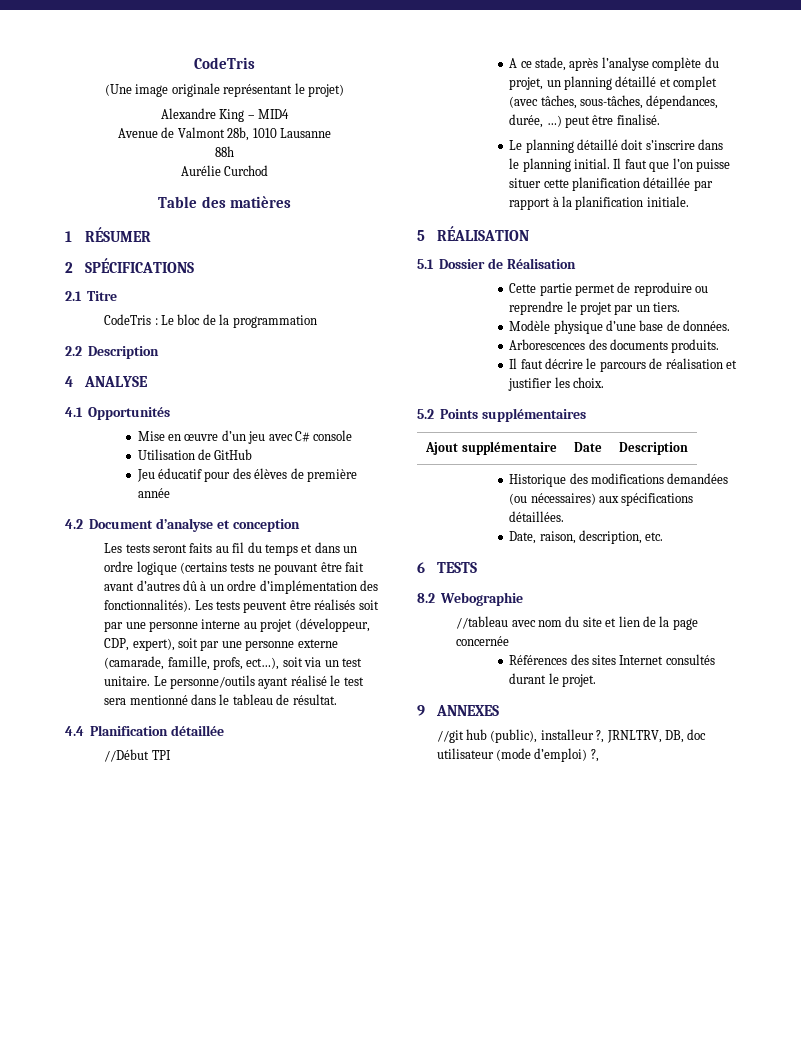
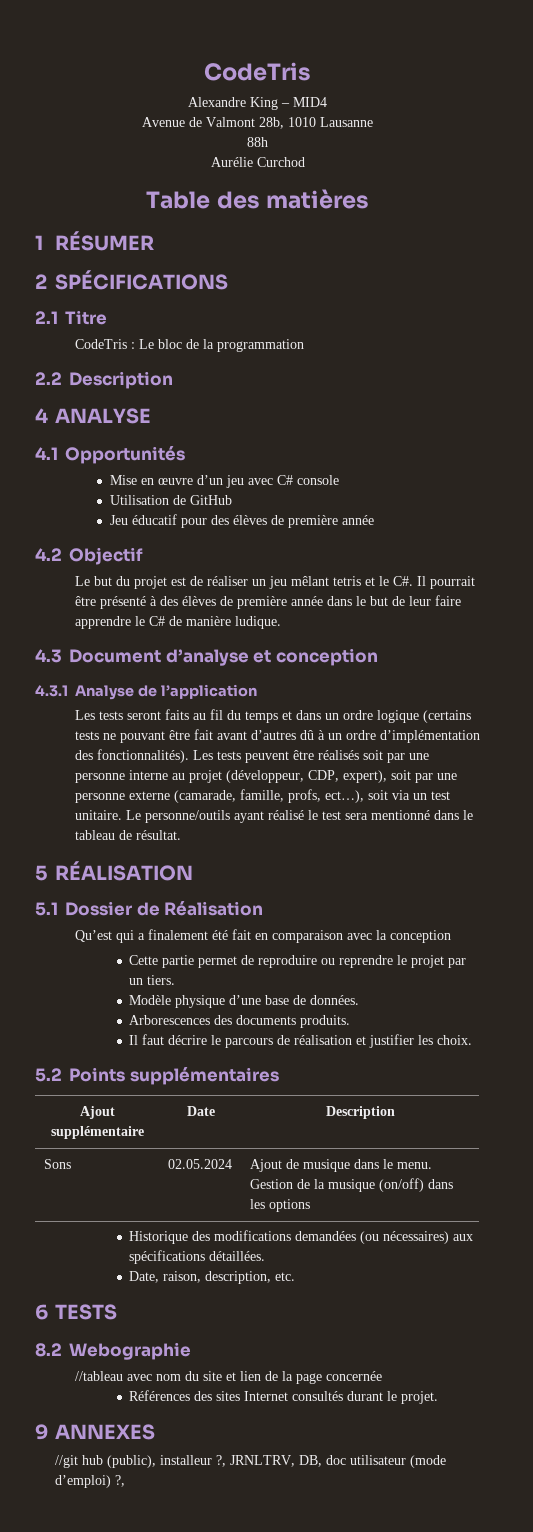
[194,57,255,69] [105,83,344,97] CodeTris // (Une image originale représentant le projet) -> [204,62,311,81] CodeTris
(83, 524) none -> [69,547,143,565] [74,576,475,589] [74,595,461,609] [74,616,281,629] [35,649,62,663] Objectif // Le but du projet est de réaliser un jeu mêlant tetris et le C#. Il pourrait être présenté à des élèves de première année dans le but de leur faire apprendre le C# de manière ludique. // 4.3
(300, 525) none -> [35,684,257,700] // 4.3.1 Analyse de l’application
[65,725,225,736] [104,749,171,762] [509,57,719,71] [509,76,718,90] [509,95,719,109] [509,114,660,128] [509,139,724,153] [509,158,730,172] [509,177,713,191] [509,196,689,210] // 4.4 Planification détaillée // //Début TPI // A ce stade, après l’analyse complète du projet, un planning détaillé et complet (avec tâches, sous-tâches, dépendances, durée, …) peut être finalisé. // Le planning détaillé doit s’inscrire dans le planning initial. Il faut que l’on puisse situer cette planification détaillée par rapport à la planification initiale. -> (181, 835) none
(576, 263) none -> [74,929,451,943] // Qu’est qui a finalement été fait en comparaison avec la conception
(688, 448) none -> [43,1159,71,1169] [167,1159,232,1169] [249,1159,432,1172] [249,1178,453,1192] [249,1199,310,1212] // Sons | 02.05.2024 | Ajout de musique dans le menu. Gestion de la musique (on/off) dans les options

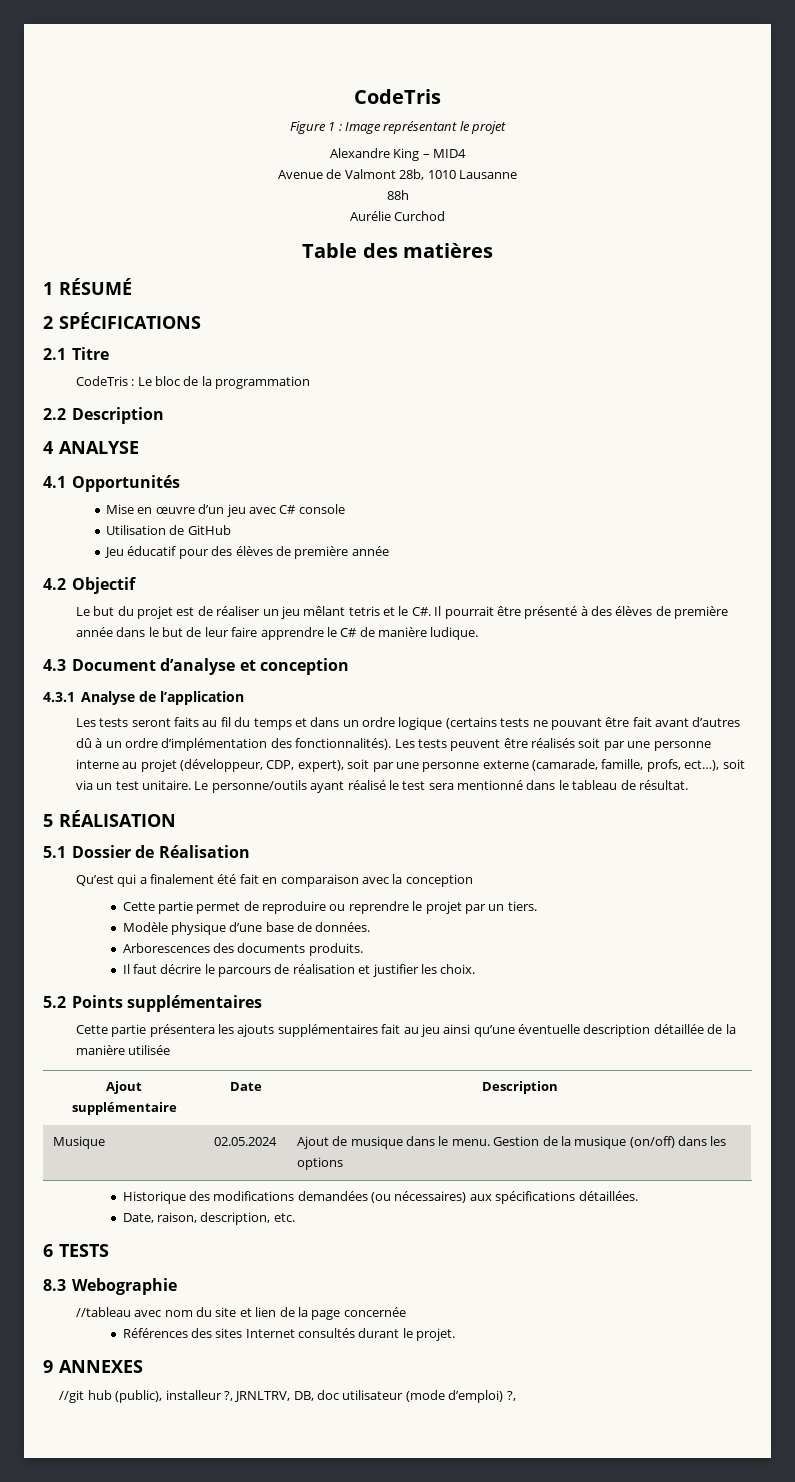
[204,62,311,81] CodeTris -> [354,89,442,104] [289,121,507,134] CodeTris // Figure 1 : Image représentant le projet
[54,231,154,251] RÉSUMER -> [59,278,133,295] RÉSUMÉ
(279, 1076) none -> [75,1024,736,1037] [75,1045,171,1055] // Cette partie présentera les ajouts supplémentaires fait au jeu ainsi qu’une éventuelle description détaillée de la manière utilisée
[43,1159,71,1169] Sons -> [52,1136,105,1149] Musique
[35,1343,62,1357] 8.2 -> [43,1279,66,1291] 8.3

